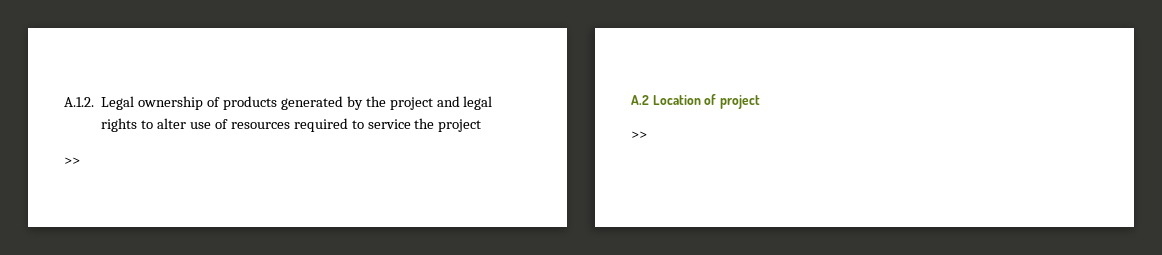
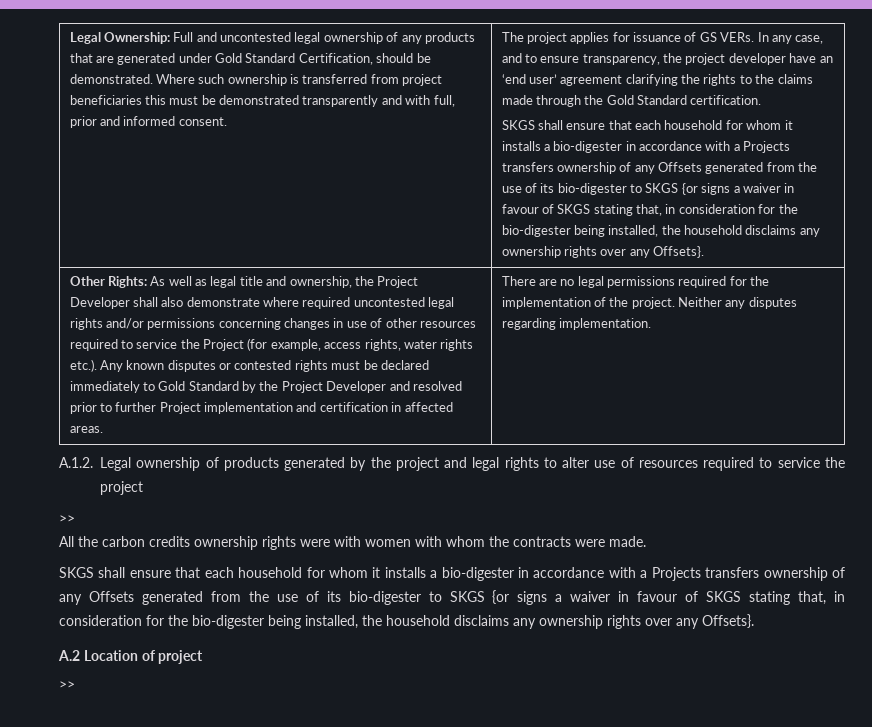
(64, 102) none -> [69,32,475,44] [69,53,431,65] [69,74,443,86] [69,95,455,107] [69,116,227,128] [501,32,824,44] [501,53,833,65] [501,74,813,86] [501,95,762,107] [501,120,793,130] [501,141,791,153] [501,162,818,174] [501,183,795,195] [501,204,798,216] [501,225,820,237] [501,246,705,258] [69,276,419,288] [69,297,455,309] [69,318,476,330] [69,338,474,351] [69,359,429,372] [69,381,462,393] [69,402,453,414] [69,426,103,433] [501,276,770,288] [501,297,797,309] [501,318,651,330] Legal Ownership: Full and uncontested legal ownership of any products that are generated under Gold Standard Certification, should be demonstrated. Where such ownership is transferred from project beneficiaries this must be demonstrated transparently and with full, prior and informed consent. | The project applies for issuance of GS VERs. In any case, and to ensure transparency, the project developer have an ‘end user’ agreement clarifying the rights to the claims made through the Gold Standard certification. // SKGS shall ensure that each household for whom it installs a bio-digester in accordance with a Projects transfers ownership of any Offsets generated from the use of its bio-digester to SKGS {or signs a waiver in favour of SKGS stating that, in consideration for the bio-digester being installed, the household disclaims any ownership rights over any Offsets}. // Other Rights: As well as legal title and ownership, the Project Developer shall also demonstrate where required uncontested legal rights and/or permissions concerning changes in use of other resources required to service the Project (for example, access rights, water rights etc.). Any known disputes or contested rights must be declared immediately to Gold Standard by the Project Developer and resolved prior to further Project implementation and certification in affected areas. | There are no legal permissions required for the implementation of the project. Neither any disputes regarding implementation. //
(80, 161) none -> [59,536,646,550] [59,567,846,581] [59,590,846,605] [59,614,754,629] // All the carbon credits ownership rights were with women with whom the contracts were made. // SKGS shall ensure that each household for whom it installs a bio-digester in accordance with a Projects transfers ownership of any Offsets generated from the use of its bio-digester to SKGS {or signs a waiver in favour of SKGS stating that, in consideration for the bio-digester being installed, the household disclaims any ownership rights over any Offsets}.

